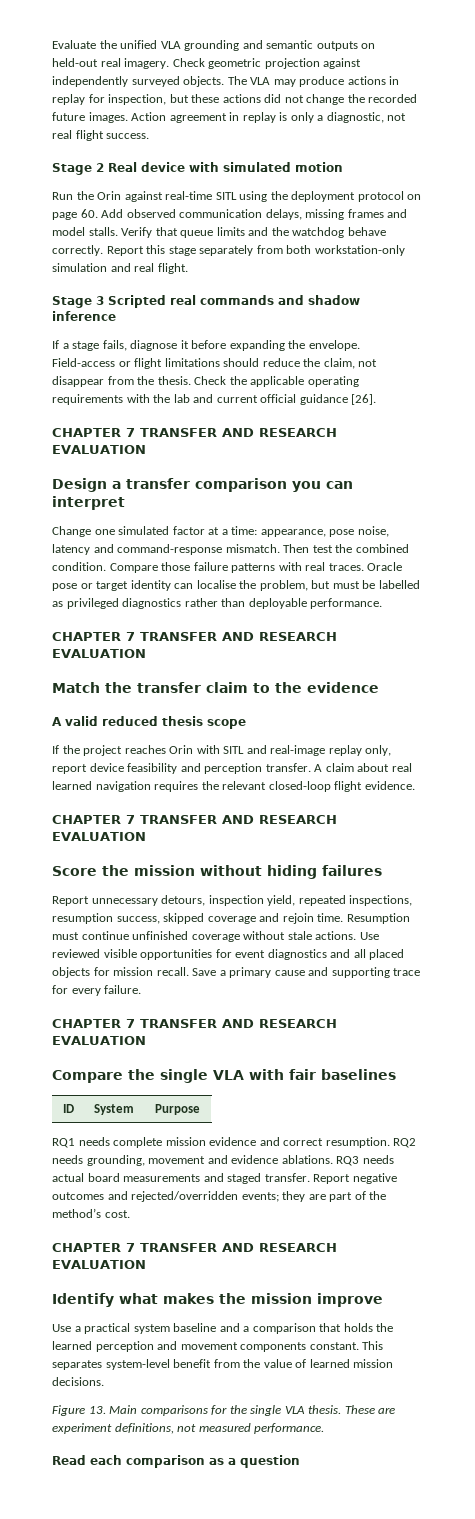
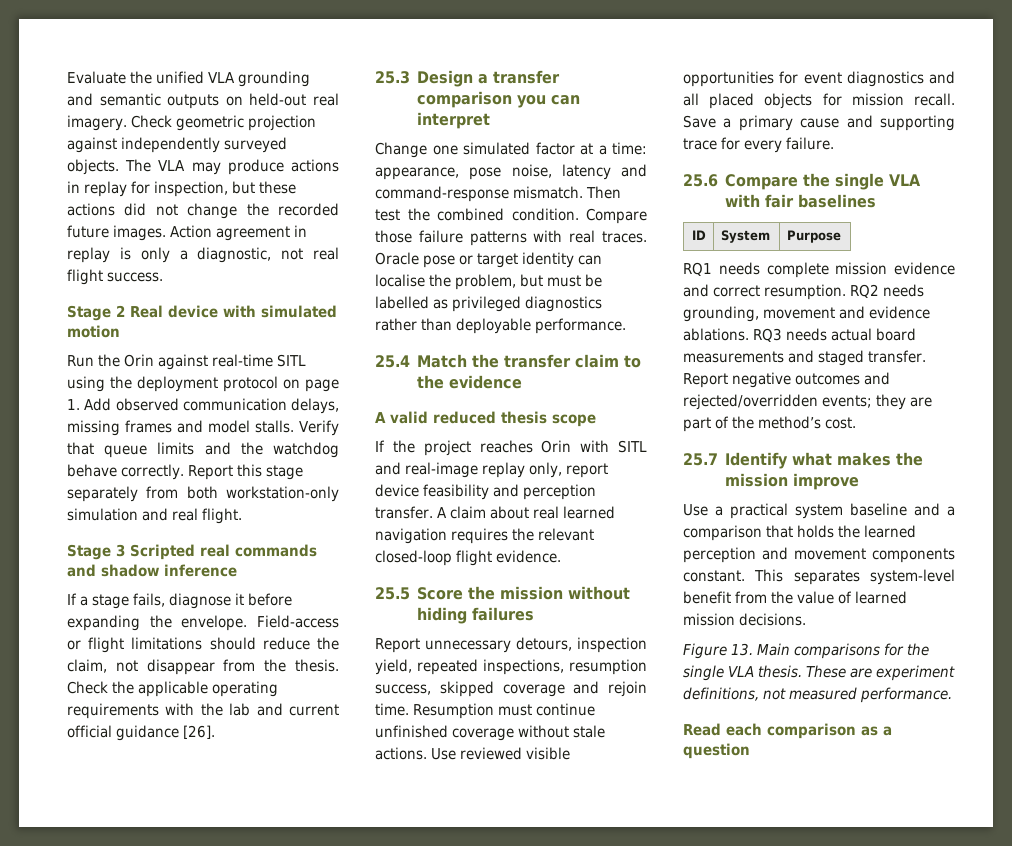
[80,209,98,218] 60. -> [67,399,80,410] 1.
[52,428,337,437] [52,445,146,454] CHAPTER 7 TRANSFER AND RESEARCH EVALUATION // -> [375,71,410,84] 25.3
[52,632,337,641] [52,649,146,658] CHAPTER 7 TRANSFER AND RESEARCH EVALUATION // -> [375,355,410,368] 25.4
[52,815,337,824] [52,832,146,841] CHAPTER 7 TRANSFER AND RESEARCH EVALUATION // -> [375,587,410,600] 25.5
[52,1019,337,1028] [52,1036,146,1045] CHAPTER 7 TRANSFER AND RESEARCH EVALUATION // -> [683,174,718,187] 25.6
[52,1243,337,1252] [52,1260,146,1269] CHAPTER 7 TRANSFER AND RESEARCH EVALUATION // -> [683,453,718,466] 25.7

